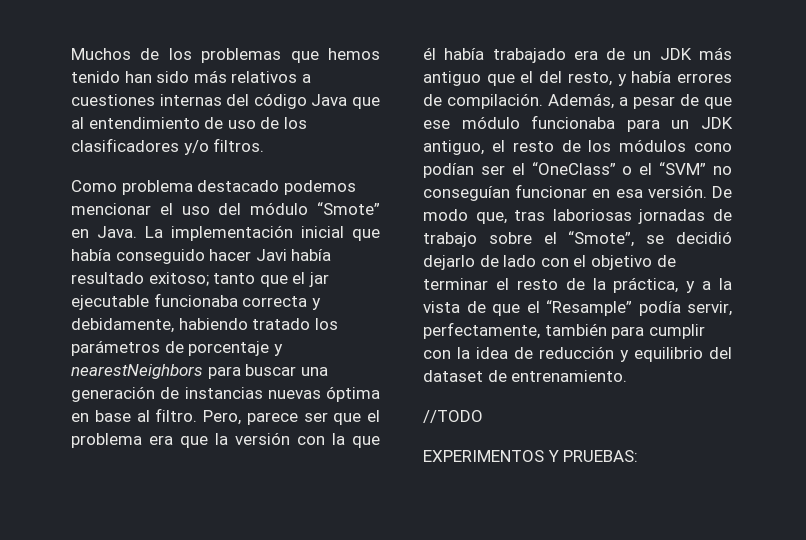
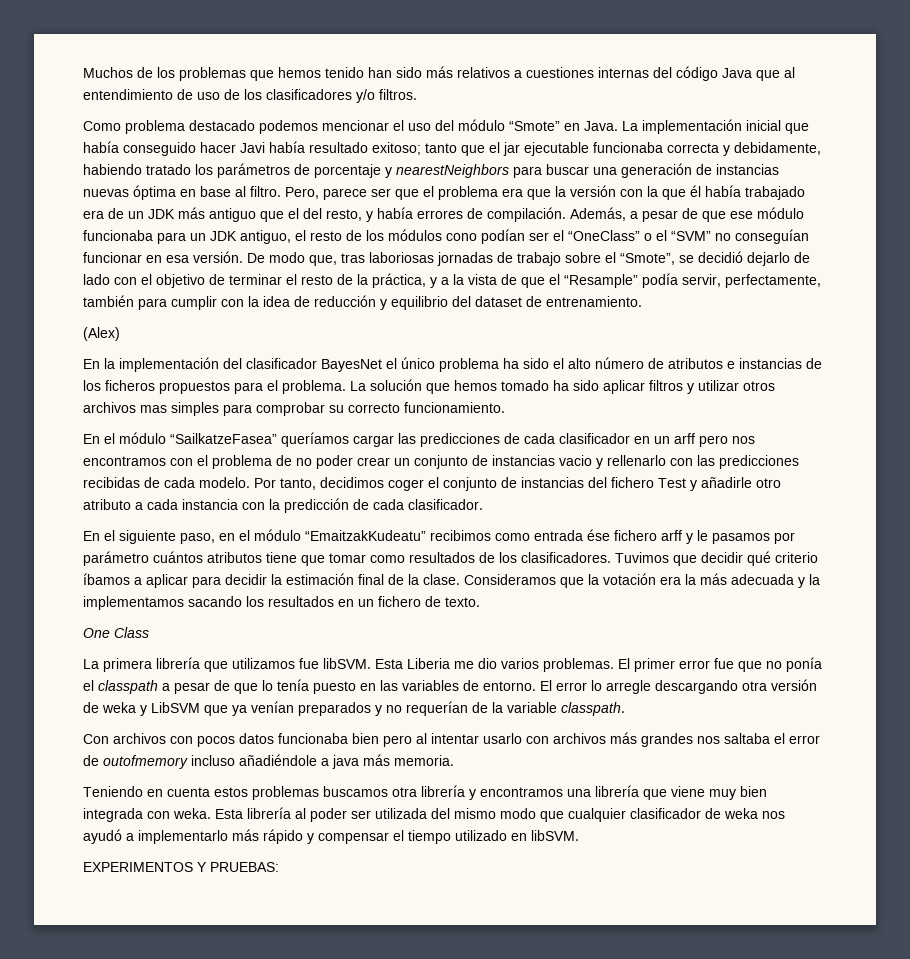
[423,410,483,423] //TODO -> [83,327,120,341] [83,357,822,372] [83,379,775,394] [83,402,505,416] [83,432,755,447] [83,455,799,469] [83,477,781,491] [83,498,483,513] [83,529,795,544] [83,551,818,566] [83,573,820,588] [83,596,480,610] [83,627,149,638] [83,657,822,672] [83,679,817,694] [83,701,625,716] [83,732,820,747] [83,754,454,769] [83,785,767,800] [83,807,785,822] [83,829,579,844] (Alex) // En la implementación del clasificador BayesNet el único problema ha sido el alto número de atributos e instancias de los ficheros propuestos para el problema. La solución que hemos tomado ha sido aplicar filtros y utilizar otros archivos mas simples para comprobar su correcto funcionamiento. // En el módulo “SailkatzeFasea” queríamos cargar las predicciones de cada clasificador en un arff pero nos encontramos con el problema de no poder crear un conjunto de instancias vacio y rellenarlo con las predicciones recibidas de cada modelo. Por tanto, decidimos coger el conjunto de instancias del fichero Test y añadirle otro atributo a cada instancia con la predicción de cada clasificador. // En el siguiente paso, en el módulo “EmaitzakKudeatu” recibimos como entrada ése fichero arff y le pasamos por parámetro cuántos atributos tiene que tomar como resultados de los clasificadores. Tuvimos que decidir qué criterio íbamos a aplicar para decidir la estimación final de la clase. Consideramos que la votación era la más adecuada y la implementamos sacando los resultados en un fichero de texto. // One Class // La primera librería que utilizamos fue libSVM. Esta Liberia me dio varios problemas. El primer error fue que no ponía el classpath a pesar de que lo tenía puesto en las variables de entorno. El error lo arregle descargando otra versión de weka y LibSVM que ya venían preparados y no requerían de la variable classpath. // Con archivos con pocos datos funcionaba bien pero al intentar usarlo con archivos más grandes nos saltaba el error de outofmemory incluso añadiéndole a java más memoria. // Teniendo en cuenta estos problemas buscamos otra librería y encontramos una librería que viene muy bien integrada con weka. Esta librería al poder ser utilizada del mismo modo que cualquier clasificador de weka nos ayudó a implementarlo más rápido y compensar el tiempo utilizado en libSVM.

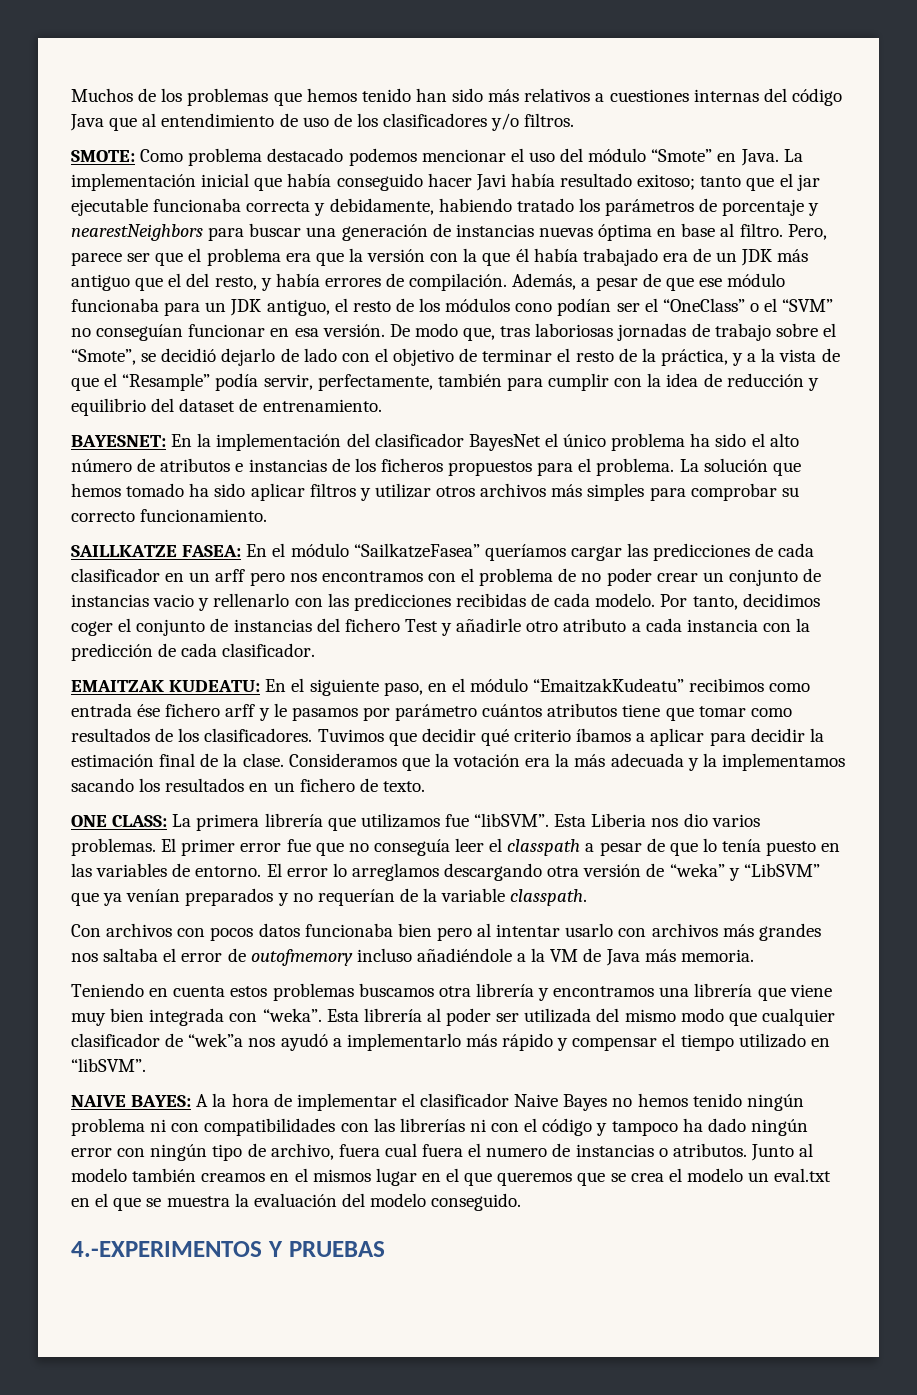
(417, 94) none -> [71,150,135,162] SMOTE:
[83,327,120,341] (Alex) // -> [71,435,166,447] BAYESNET:
[140,405,167,413] mas -> [551,484,583,497] más
(505, 407) none -> [71,545,242,557] SAILLKATZE FASEA:
(483, 504) none -> [71,680,261,692] EMAITZAK KUDEATU:
[83,627,149,638] One Class // -> [71,815,168,827] ONE CLASS:
[323,658,371,669] libSVM. -> [474,813,550,827] “libSVM”.
[454,661,474,669] me -> [651,818,679,827] nos
[786,657,822,672] ponía -> [373,838,485,856] conseguía leer
[606,680,651,694] arregle -> [351,863,439,881] arreglamos
[102,702,200,716] weka y LibSVM -> [669,863,820,881] “weka” y “LibSVM”
[332,755,359,769] java -> [531,948,640,966] la VM de Java
[173,808,211,819] weka. -> [262,1008,322,1022] “weka”.
[724,808,758,819] weka -> [188,1033,244,1047] “wek”a
[531,830,579,841] [83,862,279,872] libSVM. // EXPERIMENTOS Y PRUEBAS: -> [71,1058,146,1072] [71,1093,804,1111] [71,1118,808,1136] [71,1143,814,1161] [71,1168,832,1186] [71,1193,522,1211] [71,1241,385,1257] “libSVM”. // NAIVE BAYES: A la hora de implementar el clasificador Naive Bayes no hemos tenido ningún problema ni con compatibilidades con las librerías ni con el código y tampoco ha dado ningún error con ningún tipo de archivo, fuera cual fuera el numero de instancias o atributos. Junto al modelo también creamos en el mismos lugar en el que queremos que se crea el modelo un eval.txt en el que se muestra la evaluación del modelo conseguido. // 4.-EXPERIMENTOS Y PRUEBAS

